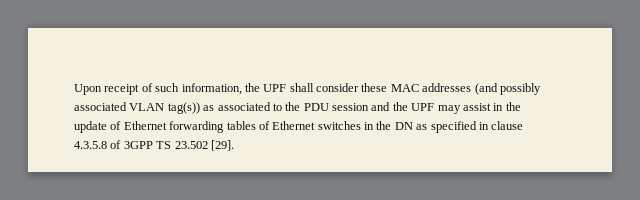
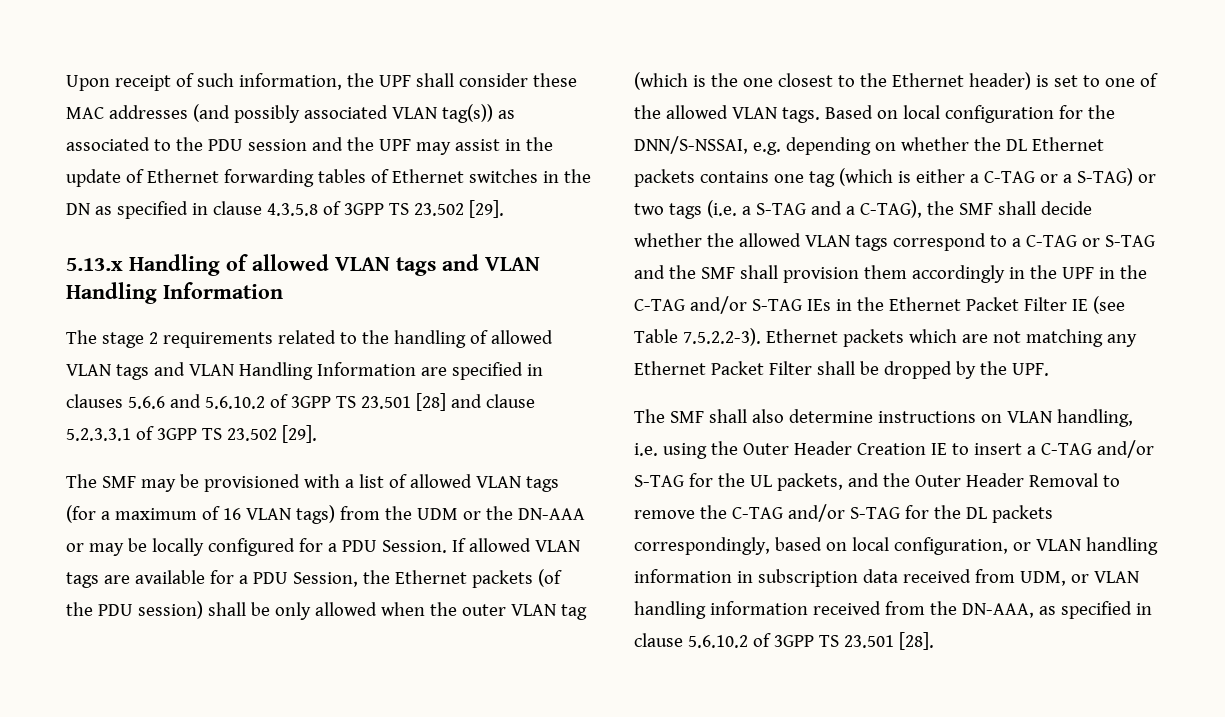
(234, 145) none -> [66,254,540,276] [66,282,283,304] [66,330,553,348] [66,362,543,380] [66,393,535,411] [66,425,317,443] [66,474,559,492] [66,505,585,524] [66,538,580,556] [66,569,562,588] [66,601,587,620] [634,72,1158,90] [634,105,1115,123] [634,136,1104,155] [634,168,1156,187] [634,200,1092,219] [634,233,1155,251] [634,265,1147,283] [634,296,1125,314] [634,328,1137,347] [634,361,1049,379] [634,409,1133,427] [634,440,1154,459] [634,473,1120,491] [634,504,1053,523] [634,537,1158,555] [634,569,1139,587] [634,601,1152,619] [634,632,934,650] // 5.13.x Handling of allowed VLAN tags and VLAN Handling Information // The stage 2 requirements related to the handling of allowed VLAN tags and VLAN Handling Information are specified in clauses 5.6.6 and 5.6.10.2 of 3GPP TS 23.501 [28] and clause 5.2.3.3.1 of 3GPP TS 23.502 [29]. // The SMF may be provisioned with a list of allowed VLAN tags (for a maximum of 16 VLAN tags) from the UDM or the DN-AAA or may be locally configured for a PDU Session. If allowed VLAN tags are available for a PDU Session, the Ethernet packets (of the PDU session) shall be only allowed when the outer VLAN tag (which is the one closest to the Ethernet header) is set to one of the allowed VLAN tags. Based on local configuration for the DNN/S-NSSAI, e.g. depending on whether the DL Ethernet packets contains one tag (which is either a C-TAG or a S-TAG) or two tags (i.e. a S-TAG and a C-TAG), the SMF shall decide whether the allowed VLAN tags correspond to a C-TAG or S-TAG and the SMF shall provision them accordingly in the UPF in the C-TAG and/or S-TAG IEs in the Ethernet Packet Filter IE (see Table 7.5.2.2-3). Ethernet packets which are not matching any Ethernet Packet Filter shall be dropped by the UPF. // The SMF shall also determine instructions on VLAN handling, i.e. using the Outer Header Creation IE to insert a C-TAG and/or S-TAG for the UL packets, and the Outer Header Removal to remove the C-TAG and/or S-TAG for the DL packets correspondingly, based on local configuration, or VLAN handling information in subscription data received from UDM, or VLAN handling information received from the DN-AAA, as specified in clause 5.6.10.2 of 3GPP TS 23.501 [28].

